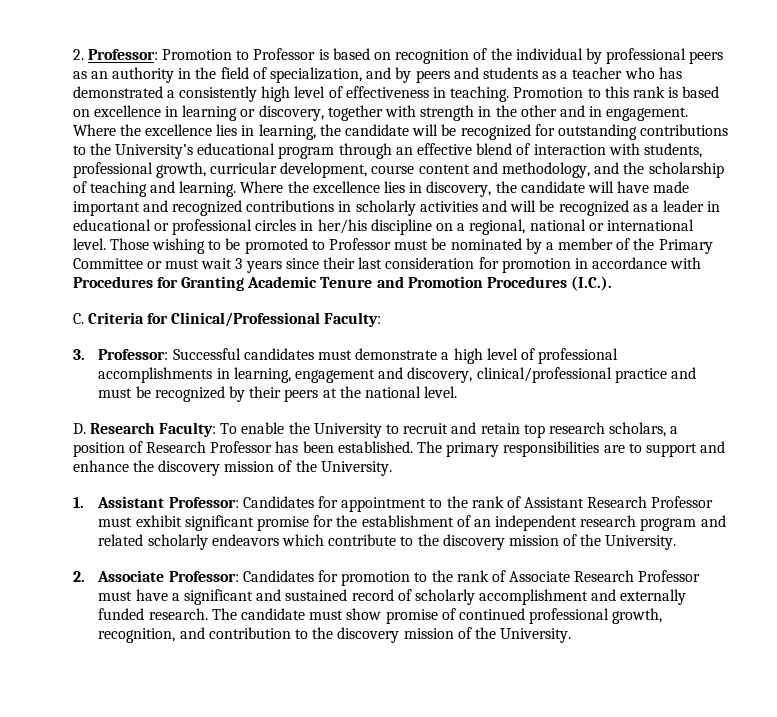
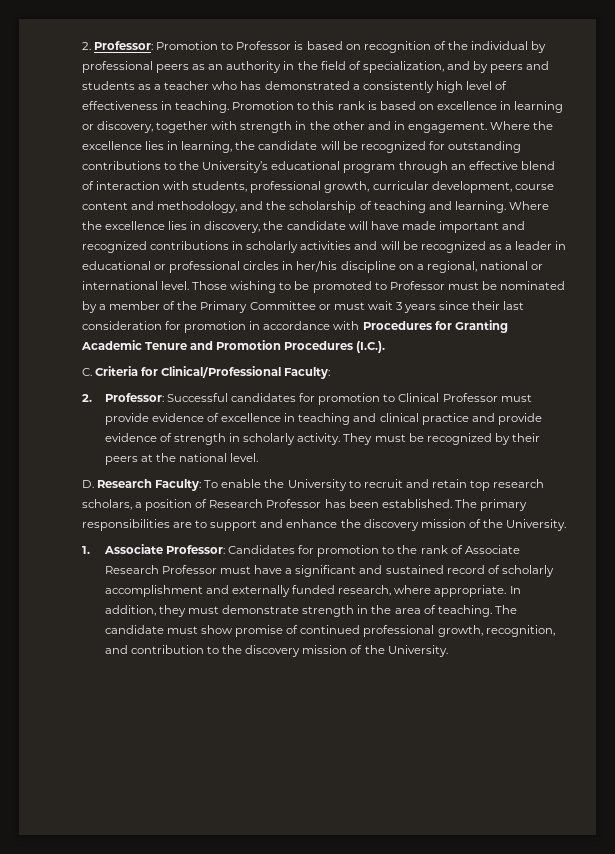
[72,349,85,360] 3. -> [81,394,92,402] 2.
[317,348,619,364] [98,367,696,383] must demonstrate a high level of professional accomplishments in learning, engagement and discovery, clinical/professional practice and -> [299,393,532,405] [104,413,542,425] [104,433,373,445] for promotion to Clinical Professor must provide evidence of excellence in teaching and clinical practice and provide evidence of strength in scholarly activity. They
[97,496,714,512] [98,515,726,531] [98,534,677,550] [72,571,85,582] Assistant Professor: Candidates for appointment to the rank of Assistant Research Professor must exhibit significant promise for the establishment of an independent research program and related scholarly endeavors which contribute to the discovery mission of the University. // 2. -> (90, 550) none
[148,608,208,620] research. -> [338,585,521,597] [104,605,492,617] research, where appropriate. In addition, they must demonstrate strength in the area of teaching.

